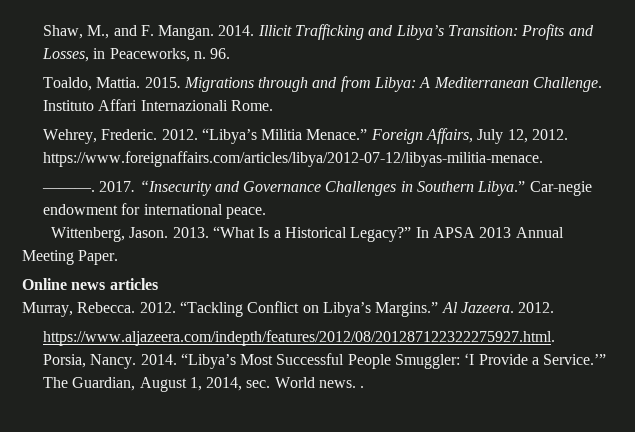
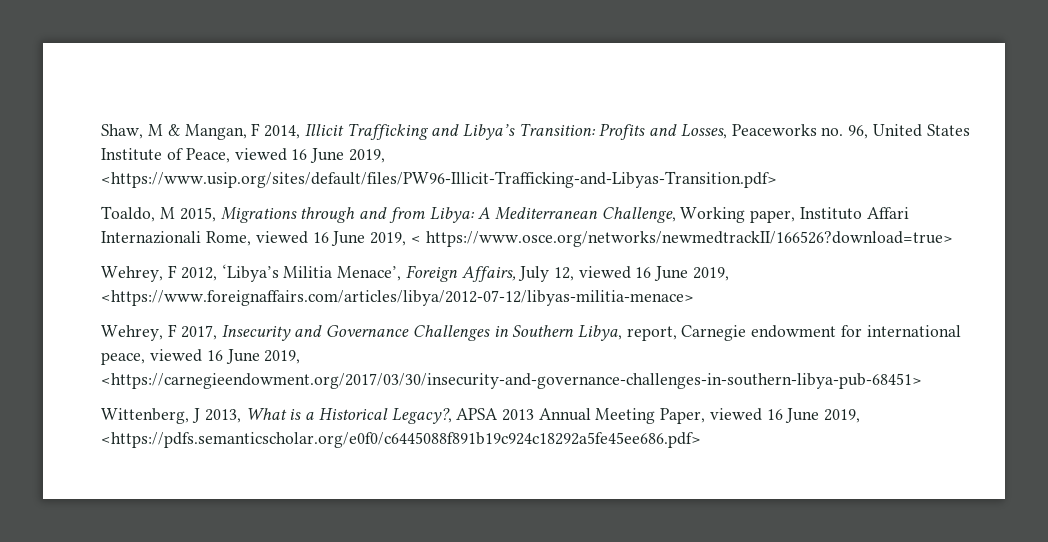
[87,25,255,40] M., and F. Mangan. 2014. -> [148,123,301,140] M & Mangan, F 2014,
[93,48,231,62] in Peaceworks, n. 96. -> [731,124,970,139] [101,148,385,163] [101,171,778,188] Peaceworks no. 96, United States Institute of Peace, viewed 16 June 2019, <https://www.usip.org/sites/default/files/PW96-Illicit-Trafficking-and-Libyas-Transition.pdf>
[96,77,181,88] Mattia. 2015. -> [160,207,216,222] M 2015,
[533,77,603,92] [42,99,273,111] [42,128,569,144] [42,151,543,167] [41,180,212,196] Challenge. Instituto Affari Internazionali Rome. // Wehrey, Frederic. 2012. “Libya’s Militia Menace.” Foreign Affairs, July 12, 2012. https://www.foreignaffairs.com/articles/libya/2012-07-12/libyas-militia-menace. // ———. 2017. “Insecurity -> [601,207,909,223] [101,231,953,247] [101,264,729,282] [101,290,695,306] [101,324,291,341] Challenge, Working paper, Instituto Affari Internazionali Rome, viewed 16 June 2019, < https://www.osce.org/networks/newmedtrackII/166526?download=true> // Wehrey, F 2012, ‘Libya’s Militia Menace’, Foreign Affairs, July 12, viewed 16 June 2019, <https://www.foreignaffairs.com/articles/libya/2012-07-12/libyas-militia-menace> // Wehrey, F 2017, Insecurity
[477,181,592,196] [42,203,266,219] [51,226,564,242] [22,250,119,265] [22,278,158,290] [22,301,555,317] [42,330,555,346] [42,353,607,369] [42,377,365,392] Libya.” Car-negie endowment for international peace. // Wittenberg, Jason. 2013. “What Is a Historical Legacy?” In APSA 2013 Annual Meeting Paper. // Online news articles // Murray, Rebecca. 2012. “Tackling Conflict on Libya’s Margins.” Al Jazeera. 2012. // https://www.aljazeera.com/indepth/features/2012/08/201287122322275927.html. // Porsia, Nancy. 2014. “Libya’s Most Successful People Smuggler: ‘I Provide a Service.’” The Guardian, August 1, 2014, sec. World news. . -> [578,325,961,341] [101,349,301,365] [101,373,923,389] [101,408,861,424] [101,432,702,448] Libya, report, Carnegie endowment for international peace, viewed 16 June 2019, <https://carnegieendowment.org/2017/03/30/insecurity-and-governance-challenges-in-southern-libya-pub-68451> // Wittenberg, J 2013, What is a Historical Legacy?, APSA 2013 Annual Meeting Paper, viewed 16 June 2019, <https://pdfs.semanticscholar.org/e0f0/c6445088f891b19c924c18292a5fe45ee686.pdf>

